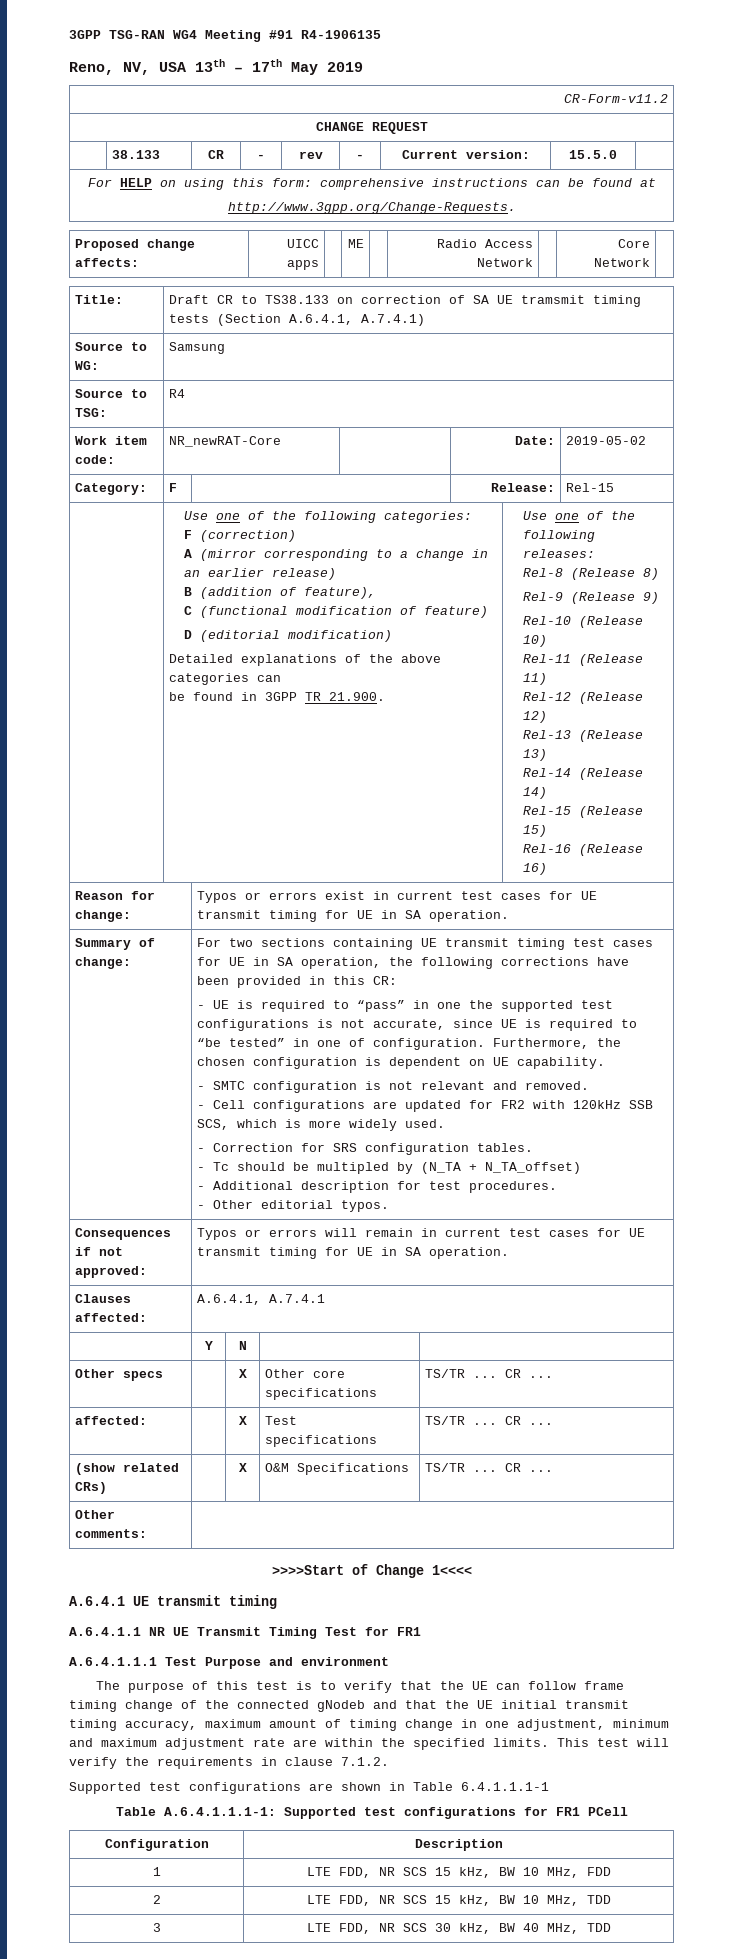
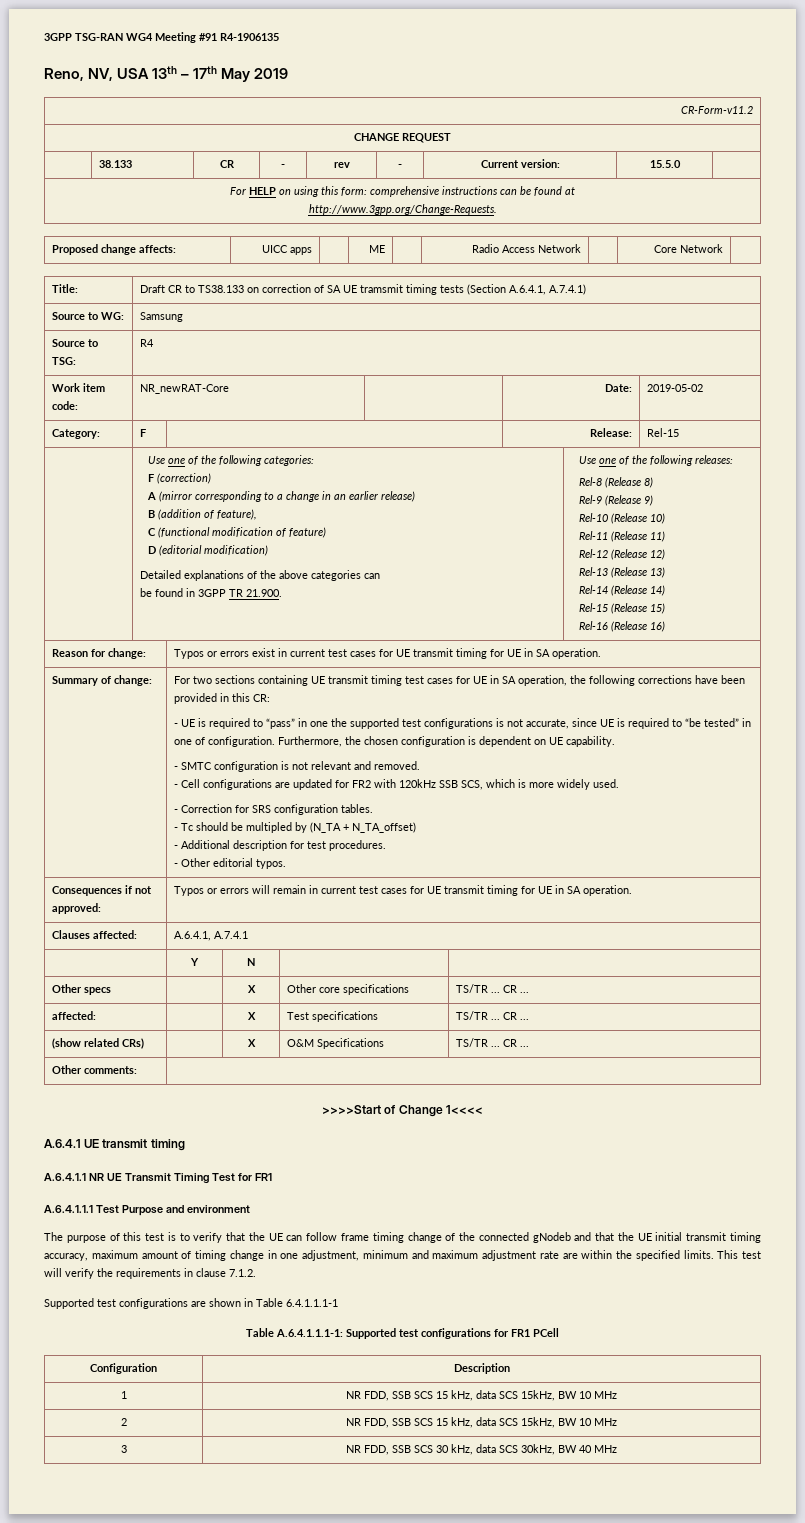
[306,1867,611,1878] [152,1895,161,1904] [306,1895,611,1906] [152,1923,161,1932] [306,1923,611,1934] LTE FDD, NR SCS 15 kHz, BW 10 MHz, FDD // 2 | LTE FDD, NR SCS 15 kHz, BW 10 MHz, TDD // 3 | LTE FDD, NR SCS 30 kHz, BW 40 MHz, TDD -> [346,1390,617,1401] [120,1418,127,1426] [346,1417,617,1428] [120,1445,127,1453] [346,1444,617,1455] NR FDD, SSB SCS 15 kHz, data SCS 15kHz, BW 10 MHz // 2 | NR FDD, SSB SCS 15 kHz, data SCS 15kHz, BW 10 MHz // 3 | NR FDD, SSB SCS 30 kHz, data SCS 30kHz, BW 40 MHz

